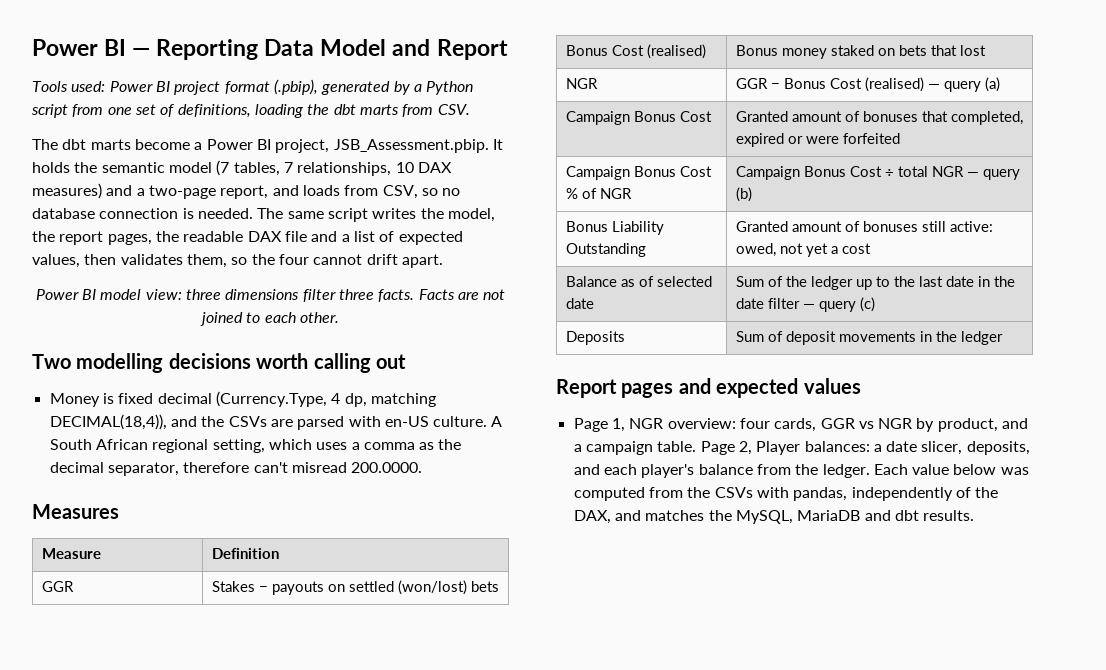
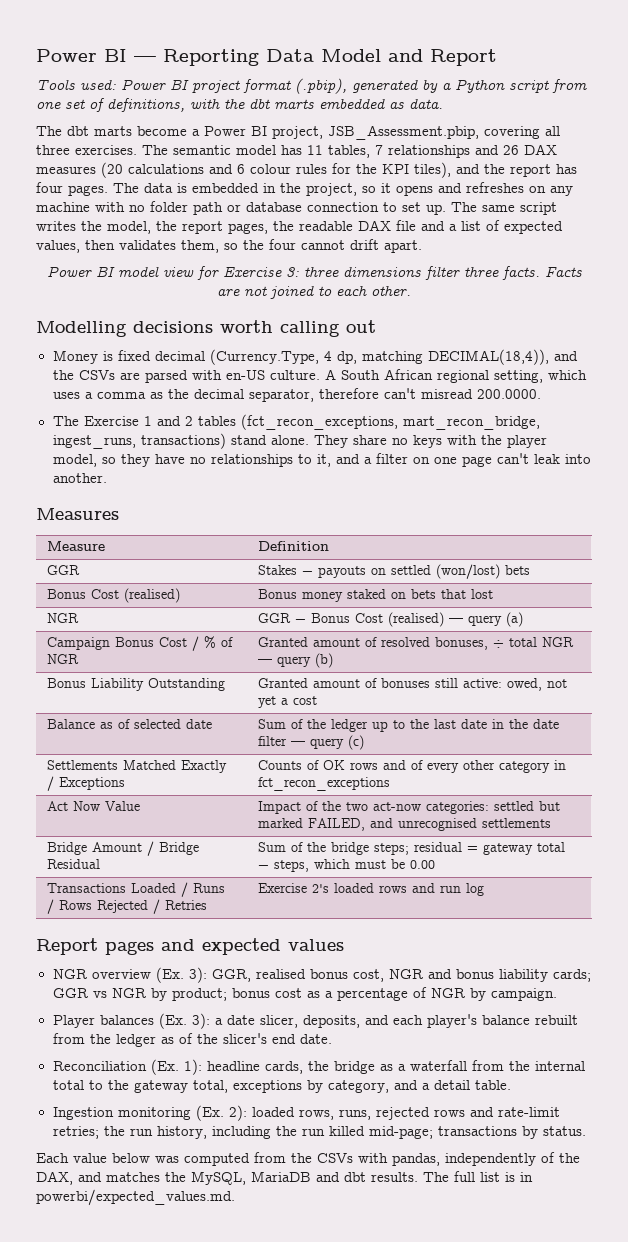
[254,104,303,118] loading -> [190,98,220,109] with
[402,104,470,117] from CSV. -> [319,98,443,109] embedded as data.
[333,139,503,153] [32,160,452,176] [32,183,461,199] [32,208,253,219] JSB_Assessment.pbip. It holds the semantic model (7 tables, 7 relationships, 10 DAX measures) and a two-page report, and loads from CSV, so no database connection is needed. -> [328,125,560,140] [36,144,557,158] [36,162,577,178] [36,182,573,196] [36,201,446,215] JSB_Assessment.pbip, covering all three exercises. The semantic model has 11 tables, 7 relationships and 26 DAX measures (20 calculations and 6 colour rules for the KPI tiles), and the report has four pages. The data is embedded in the project, so it opens and refreshes on any machine with no folder path or database connection to set up.
[145,289,182,300] view: -> [162,266,299,280] view for Exercise 3:
[32,353,164,373] Two modelling -> [36,321,127,337] Modelling
(423, 467) none -> [52,414,540,430] [52,433,547,449] [52,453,591,467] [52,473,107,483] // The Exercise 1 and 2 tables (fct_recon_exceptions, mart_recon_bridge, ingest_runs, transactions) stand alone. They share no keys with the player model, so they have no relationships to it, and a filter on one page can't leak into another.
[735,111,1023,125] [735,133,900,147] [565,166,712,180] [565,188,632,199] [735,166,882,180] | Granted amount of bonuses that completed, expired or were forfeited // Campaign Bonus Cost % of NGR | Campaign Bonus Cost -> [192,636,234,651] [47,654,80,664] [258,637,489,650] / % of NGR | Granted amount of resolved bonuses,
[565,331,625,345] [735,331,1003,345] Deposits | Sum of deposit movements in the ledger -> [47,760,228,773] [47,776,126,791] [258,760,567,773] [258,777,391,791] [47,801,141,811] [258,801,561,814] [258,818,552,831] [47,841,200,856] [47,859,101,869] [258,842,566,855] [258,859,436,872] [47,882,226,897] [47,899,208,914] [258,883,485,896] Settlements Matched Exactly / Exceptions | Counts of OK rows and of every other category in fct_recon_exceptions // Act Now Value | Impact of the two act-now categories: settled but marked FAILED, and unrecognised settlements // Bridge Amount / Bridge Residual | Sum of the bridge steps; residual = gateway total − steps, which must be 0.00 // Transactions Loaded / Runs / Rows Rejected / Retries | Exercise 2's loaded rows and run log
[573,418,1029,432] [573,441,870,455] Page 1, NGR overview: four cards, GGR vs NGR by product, and a campaign table. Page 2, Player balances: -> [52,967,591,983] [52,987,557,1001] [52,1013,210,1029] NGR overview (Ex. 3): GGR, realised bonus cost, NGR and bonus liability cards; GGR vs NGR by product; bonus cost as a percentage of NGR by campaign. // Player balances (Ex. 3):
[756,464,870,478] from the ledger. -> [534,1015,578,1025] [52,1033,332,1047] [52,1059,585,1075] [52,1080,511,1093] [52,1105,560,1121] [52,1126,586,1139] rebuilt from the ledger as of the slicer's end date. // Reconciliation (Ex. 1): headline cards, the bridge as a waterfall from the internal total to the gateway total, exceptions by category, and a detail table. // Ingestion monitoring (Ex. 2): loaded rows, runs, rejected rows and rate-limit retries; the run history, including the run killed mid-page; transactions by status. //
(975, 515) none -> [423,1171,533,1182] [36,1189,235,1206] The full list is in powerbi/expected_values.md.

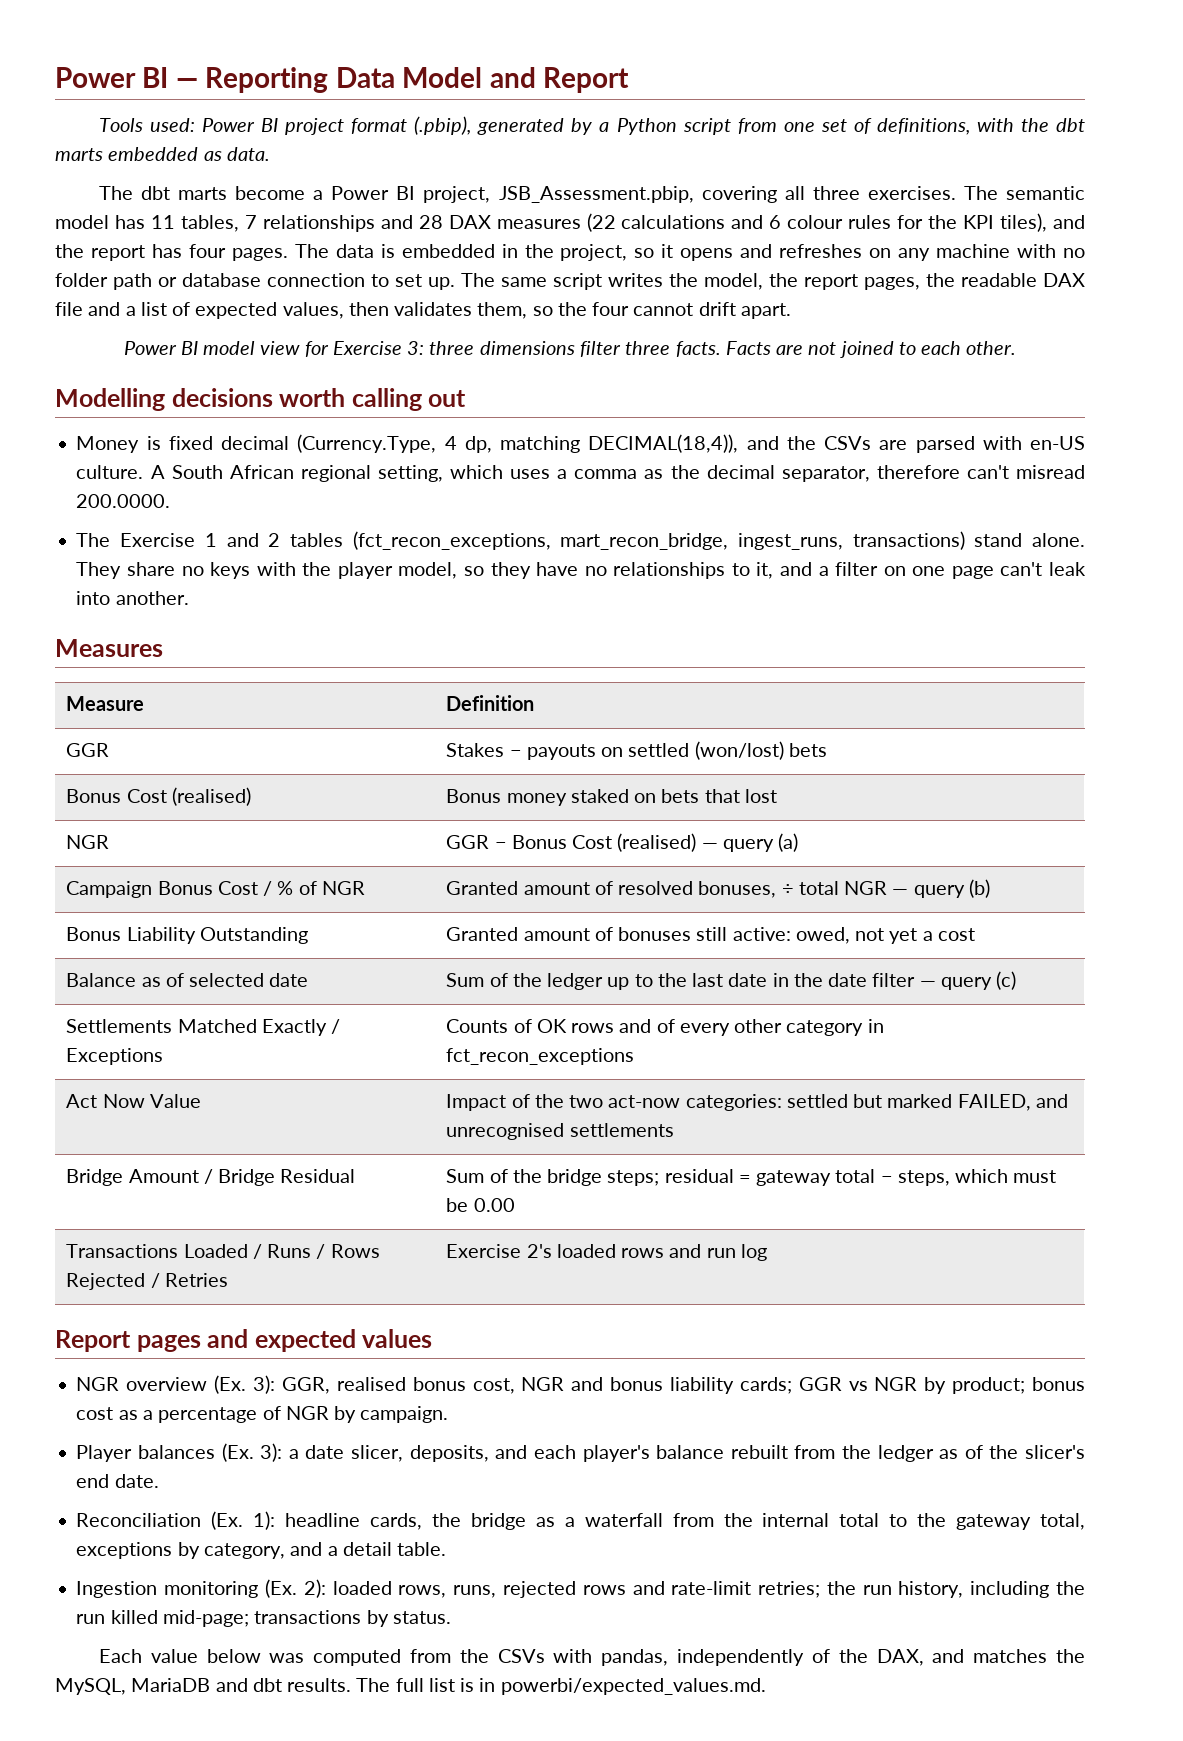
[503,145,519,155] 26 -> [418,215,443,229] 28
[101,162,123,178] (20 -> [586,213,616,232] (22

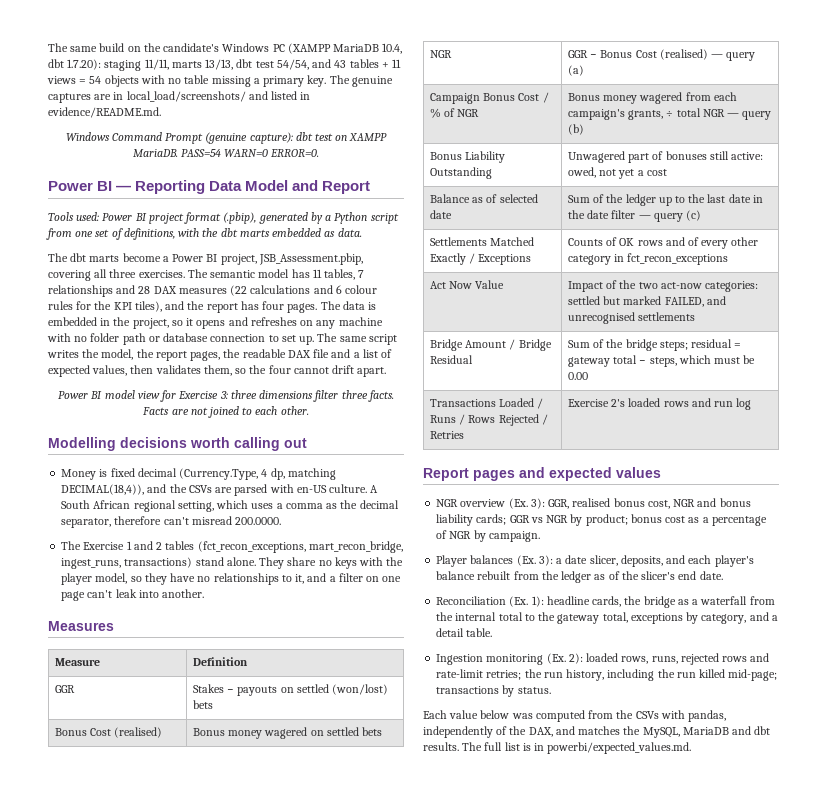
(55, 77) none -> [48,43,403,54] [48,59,402,71] [47,75,393,87] [48,91,311,103] [48,107,161,118] [65,132,388,144] [132,149,320,157] The same build on the candidate's Windows PC (XAMPP MariaDB 10.4, dbt 1.7.20): staging 11/11, marts 13/13, dbt test 54/54, and 43 tables + 11 views = 54 objects with no table missing a primary key. The genuine captures are in local_load/screenshots/ and listed in evidence/README.md. // Windows Command Prompt (genuine capture): dbt test on XAMPP MariaDB. PASS=54 WARN=0 ERROR=0. //
[570,789,777,803] staked on bets that lost -> [264,727,382,739] wagered on settled bets
[446,881,777,898] Granted amount of resolved bonuses, -> [567,92,737,104] [567,109,664,120] Bonus money wagered from each campaign's grants,
[446,927,590,941] Granted amount -> [567,151,650,163] Unwagered part

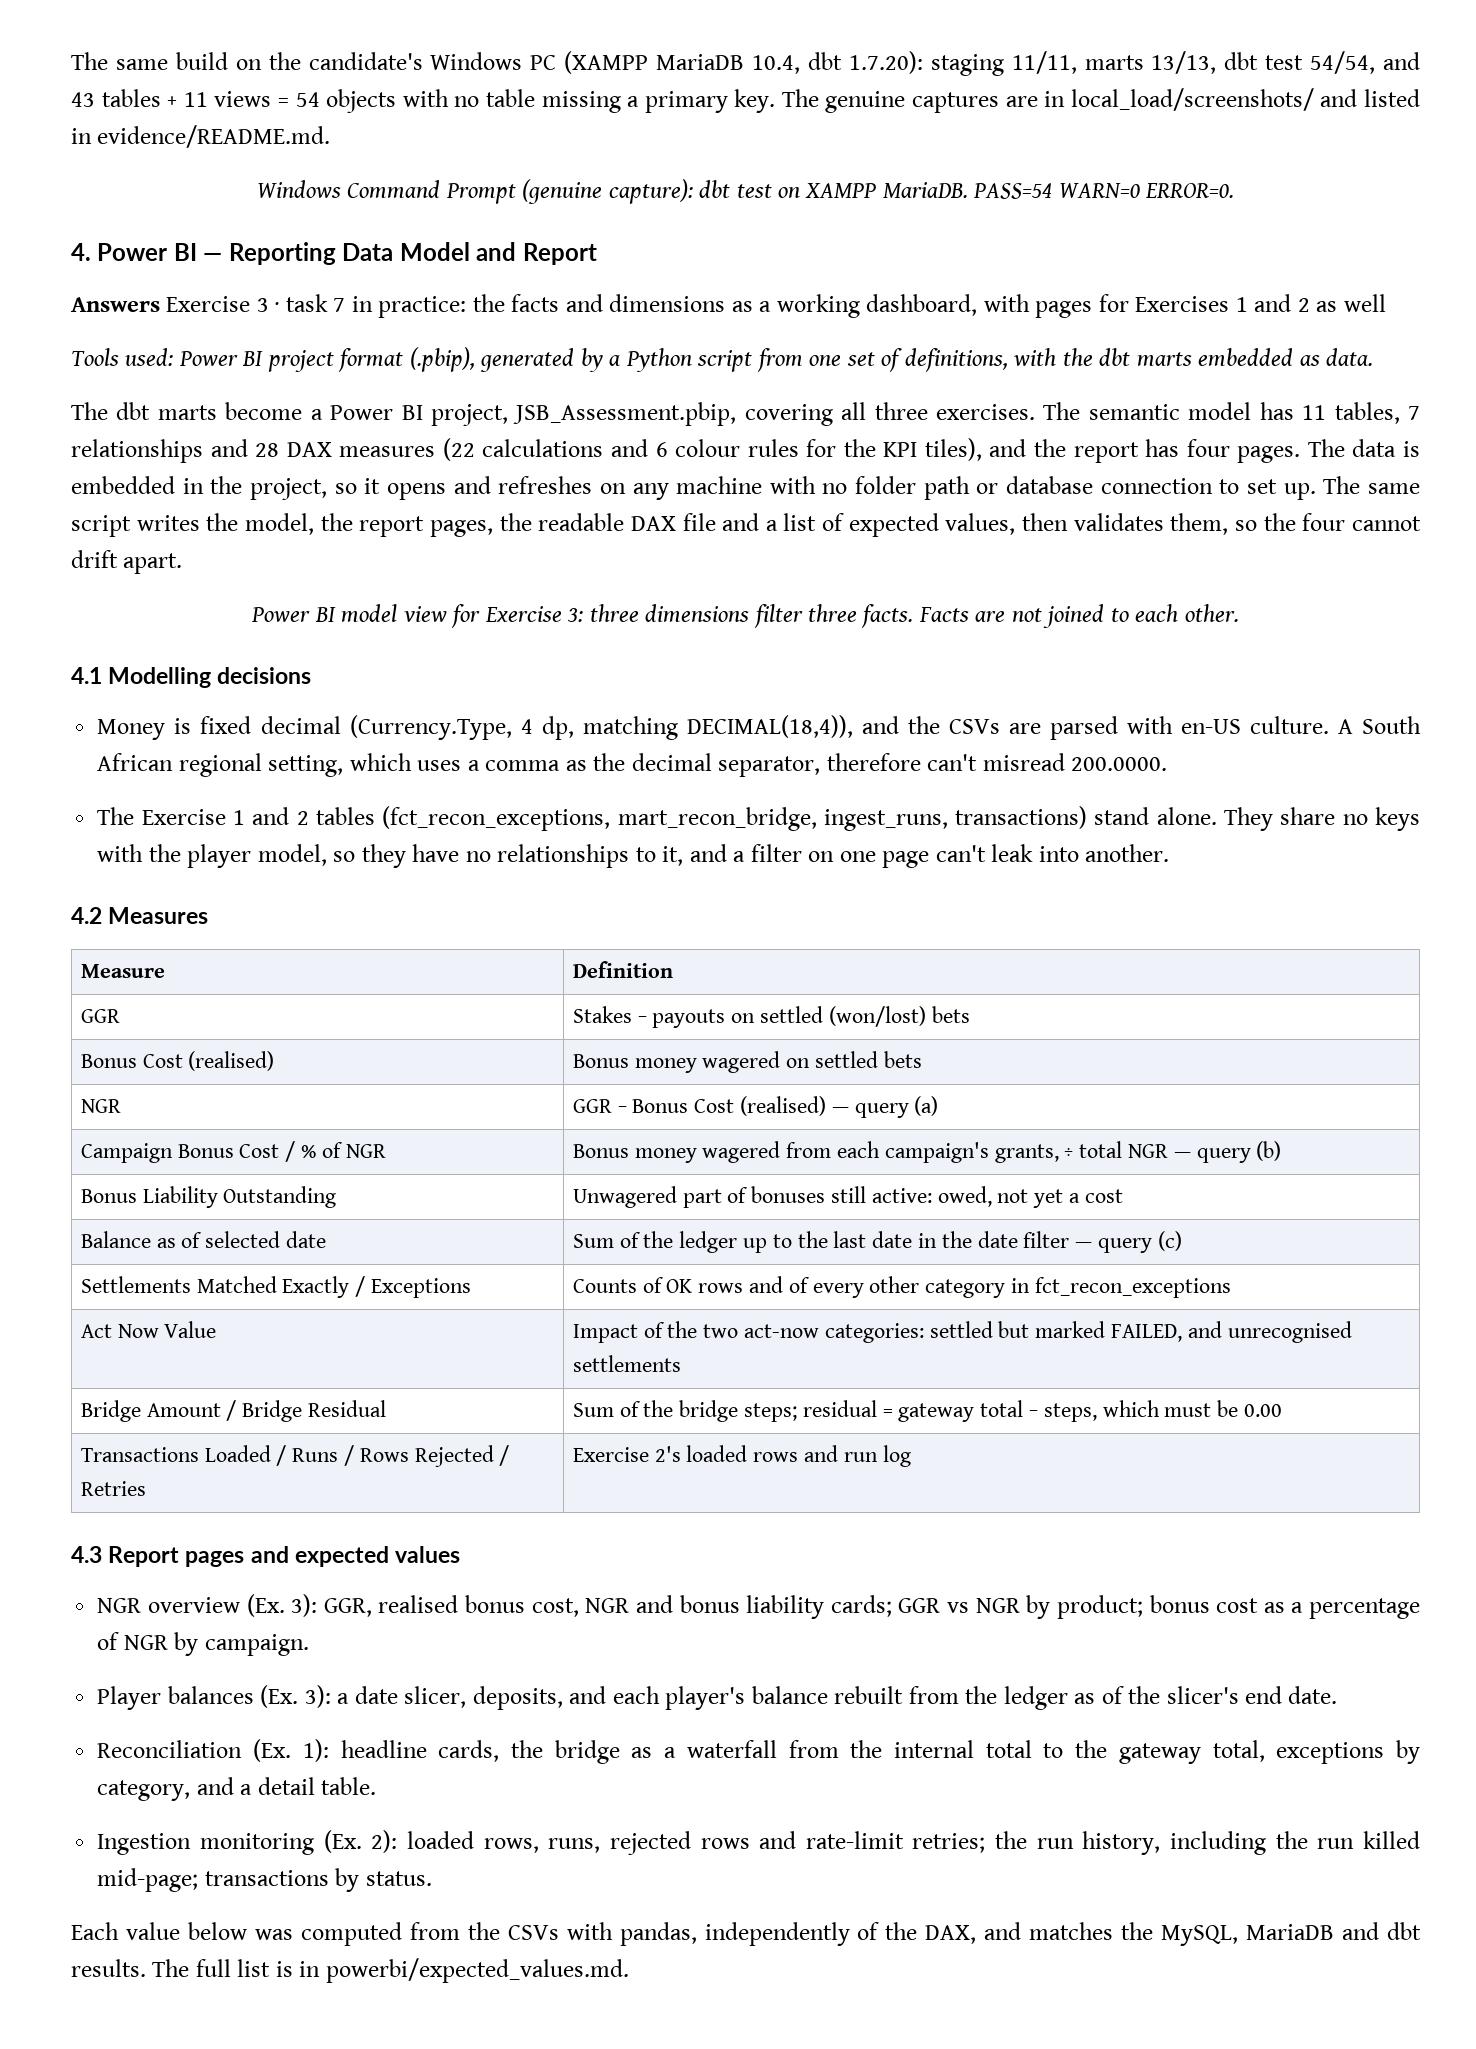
(320, 153) none -> [71,243,91,261] 4.
(371, 187) none -> [71,294,1386,318] // Answers Exercise 3 · task 7 in practice: the facts and dimensions as a working dashboard, with pages for Exercises 1 and 2 as well
(309, 410) none -> [71,667,102,684] 4.1
[190,437,307,451] worth calling out -> (312, 675) none
(205, 593) none -> [71,907,102,924] 4.2
(752, 404) none -> [71,1546,102,1563] 4.3

